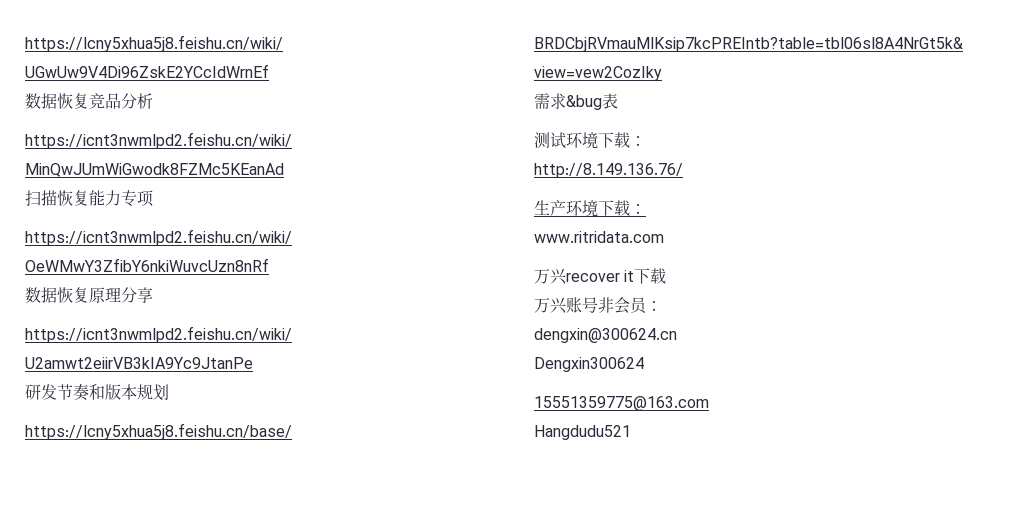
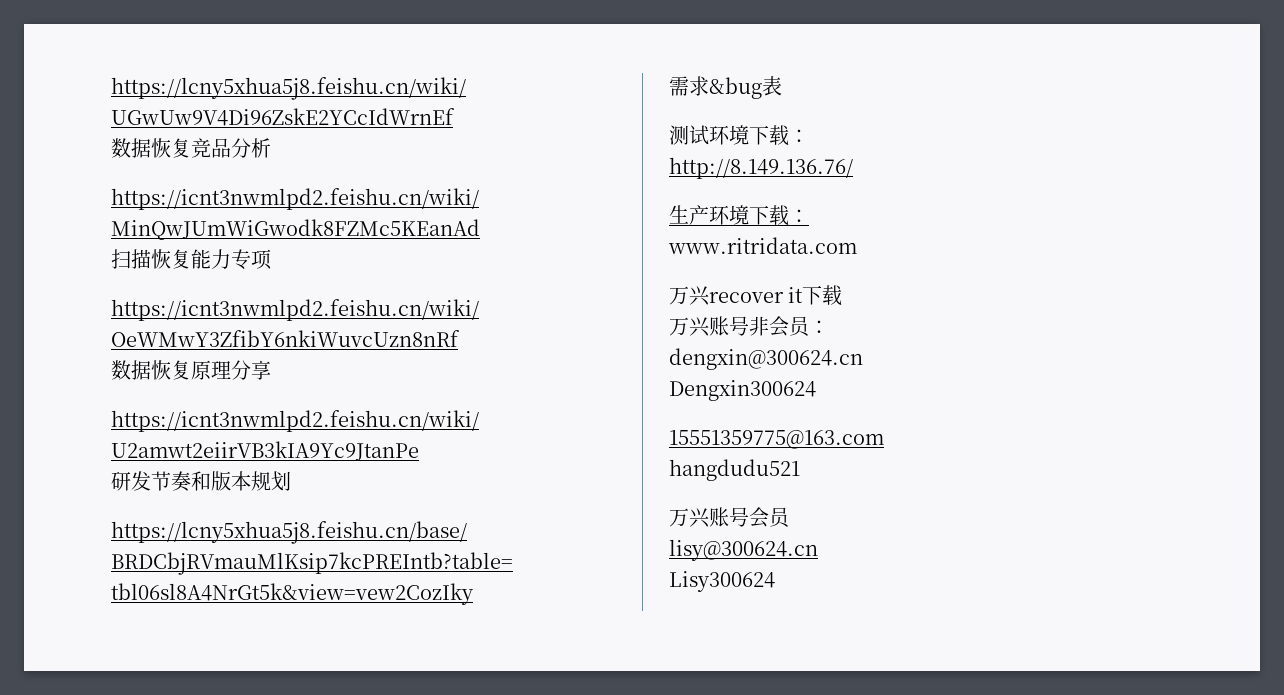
[534,425,631,440] Hangdudu521 -> [669,459,800,481] [669,507,791,528] [669,539,818,561] [669,571,775,592] hangdudu521 // 万兴账号会员 // lisy@300624.cn // Lisy300624

